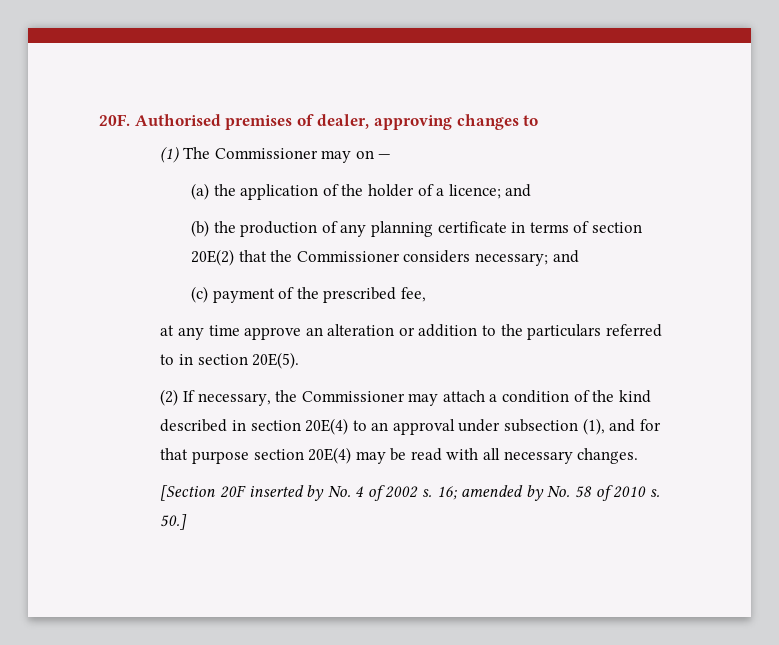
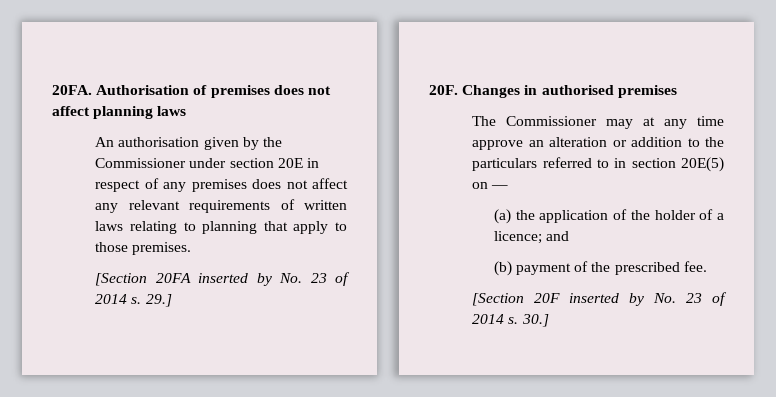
[99,114,539,130] [160,146,352,163] 20F. Authorised premises of dealer, approving changes to // (1) The Commissioner may -> [52,85,331,98] [52,106,187,119] [95,137,283,150] [95,158,320,168] [95,178,348,192] [95,199,347,213] [95,221,347,234] [95,242,192,255] [95,272,350,286] [95,294,172,307] [429,85,677,98] [472,116,724,129] [472,137,724,150] [472,157,724,172] 20FA. Authorisation of premises does not affect planning laws // An authorisation given by the Commissioner under section 20E in respect of any premises does not affect any relevant requirements of written laws relating to planning that apply to those premises. // [Section 20FA inserted by No. 23 of 2014 s. 29.] // 20F. Changes in authorised premises // The Commissioner may at any time approve an alteration or addition to the particulars referred to in section 20E(5)
[213,221,642,237] [191,249,579,266] [191,286,426,303] [160,324,662,340] [160,352,300,369] [160,389,651,406] [160,418,661,435] [160,447,639,464] the production of any planning certificate in terms of section 20E(2) that the Commissioner considers necessary; and // (c) payment of the prescribed fee, // at any time approve an alteration or addition to the particulars referred to in section 20E(5). // (2) If necessary, the Commissioner may attach a condition of the kind described in section 20E(4) to an approval under subsection (1), and for that purpose section 20E(4) may be read with all necessary changes. -> [516,261,707,275] payment of the prescribed fee.
[355,485,660,501] [160,514,188,530] 4 of 2002 s. 16; amended by No. 58 of 2010 s. 50.] -> [686,292,727,306] [472,314,549,327] 23 of 2014 s. 30.]

